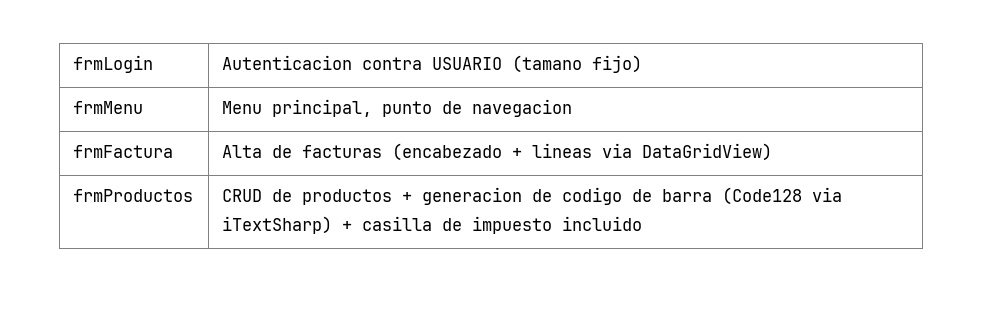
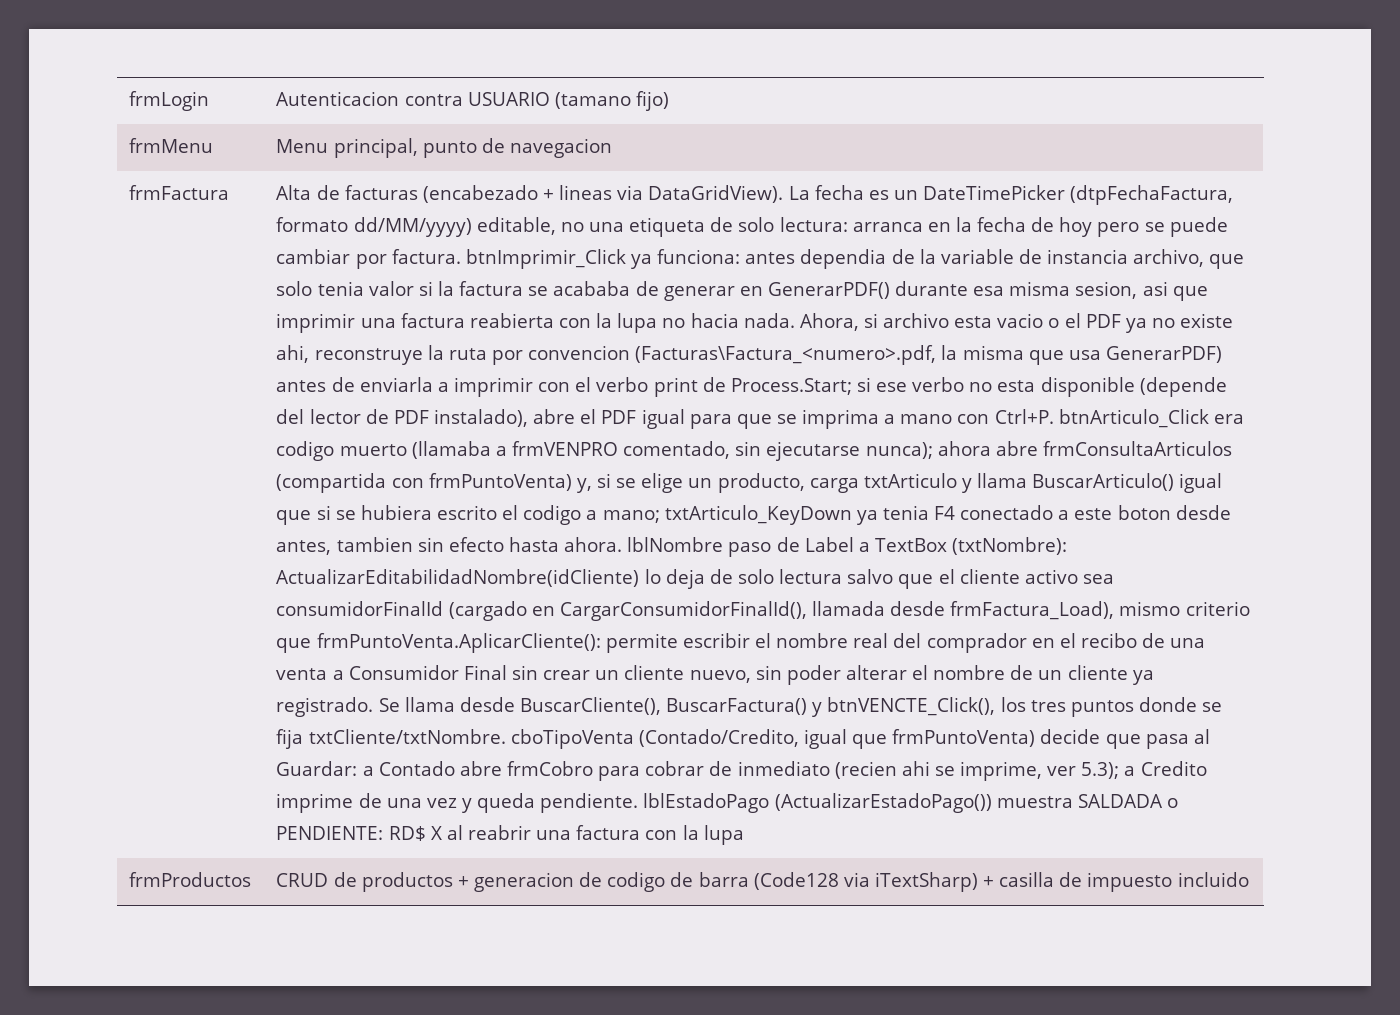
[642,143,773,161] DataGridView) -> [648,185,1234,205] [276,217,1228,237] [276,249,1245,269] [276,281,1208,301] [276,313,1234,333] [276,345,1222,365] [276,377,1227,397] [276,409,1244,429] [276,441,1232,461] [276,473,1223,493] [276,505,1231,525] [276,537,1068,557] [276,569,1114,589] [276,601,1250,621] [276,633,1206,653] [276,665,1154,685] [276,697,1223,717] [276,729,1210,749] [276,761,1207,781] [276,793,1178,813] [276,825,744,845] DataGridView). La fecha es un DateTimePicker (dtpFechaFactura, formato dd/MM/yyyy) editable, no una etiqueta de solo lectura: arranca en la fecha de hoy pero se puede cambiar por factura. btnImprimir_Click ya funciona: antes dependia de la variable de instancia archivo, que solo tenia valor si la factura se acababa de generar en GenerarPDF() durante esa misma sesion, asi que imprimir una factura reabierta con la lupa no hacia nada. Ahora, si archivo esta vacio o el PDF ya no existe ahi, reconstruye la ruta por convencion (Facturas\Factura_<numero>.pdf, la misma que usa GenerarPDF) antes de enviarla a imprimir con el verbo print de Process.Start; si ese verbo no esta disponible (depende del lector de PDF instalado), abre el PDF igual para que se imprima a mano con Ctrl+P. btnArticulo_Click era codigo muerto (llamaba a frmVENPRO comentado, sin ejecutarse nunca); ahora abre frmConsultaArticulos (compartida con frmPuntoVenta) y, si se elige un producto, carga txtArticulo y llama BuscarArticulo() igual que si se hubiera escrito el codigo a mano; txtArticulo_KeyDown ya tenia F4 conectado a este boton desde antes, tambien sin efecto hasta ahora. lblNombre paso de Label a TextBox (txtNombre): ActualizarEditabilidadNombre(idCliente) lo deja de solo lectura salvo que el cliente activo sea consumidorFinalId (cargado en CargarConsumidorFinalId(), llamada desde frmFactura_Load), mismo criterio que frmPuntoVenta.AplicarCliente(): permite escribir el nombre real del comprador en el recibo de una venta a Consumidor Final sin crear un cliente nuevo, sin poder alterar el nombre de un cliente ya registrado. Se llama desde BuscarCliente(), BuscarFactura() y btnVENCTE_Click(), los tres puntos donde se fija txtCliente/txtNombre. cboTipoVenta (Contado/Credito, igual que frmPuntoVenta) decide que pasa al Guardar: a Contado abre frmCobro para cobrar de inmediato (recien ahi se imprime, ver 5.3); a Credito imprime de una vez y queda pendiente. lblEstadoPago (ActualizarEstadoPago()) muestra SALDADA o PENDIENTE: RD$ X al reabrir una factura con la lupa

